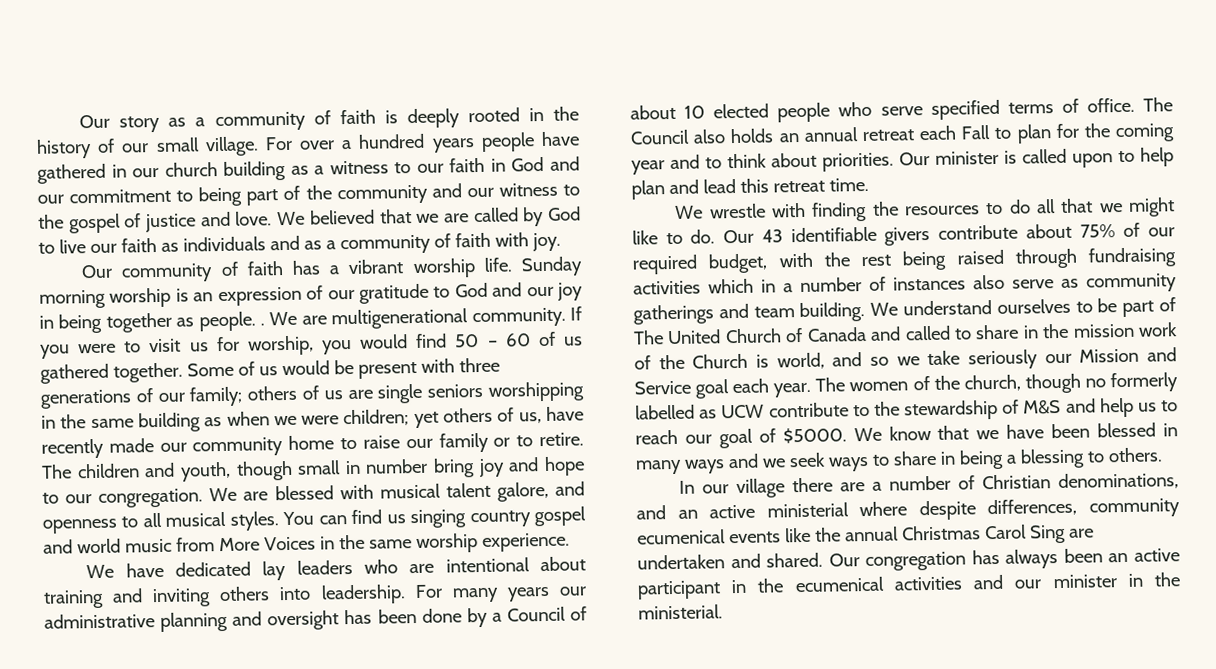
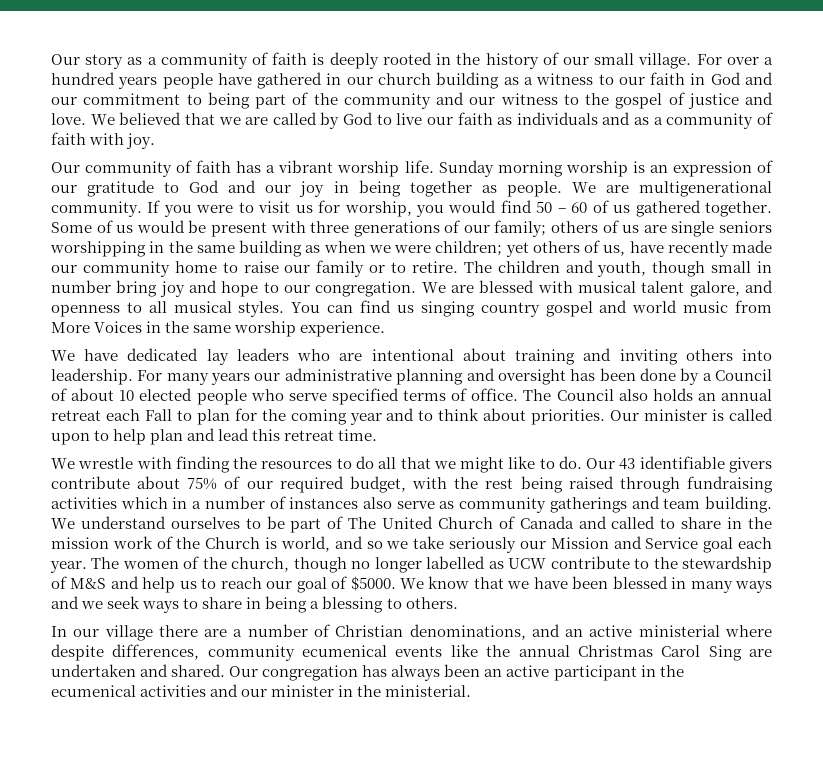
[260,323,265,326] . -> (562, 189) none
[1110,372,1179,393] formerly -> [374,557,422,573] longer

